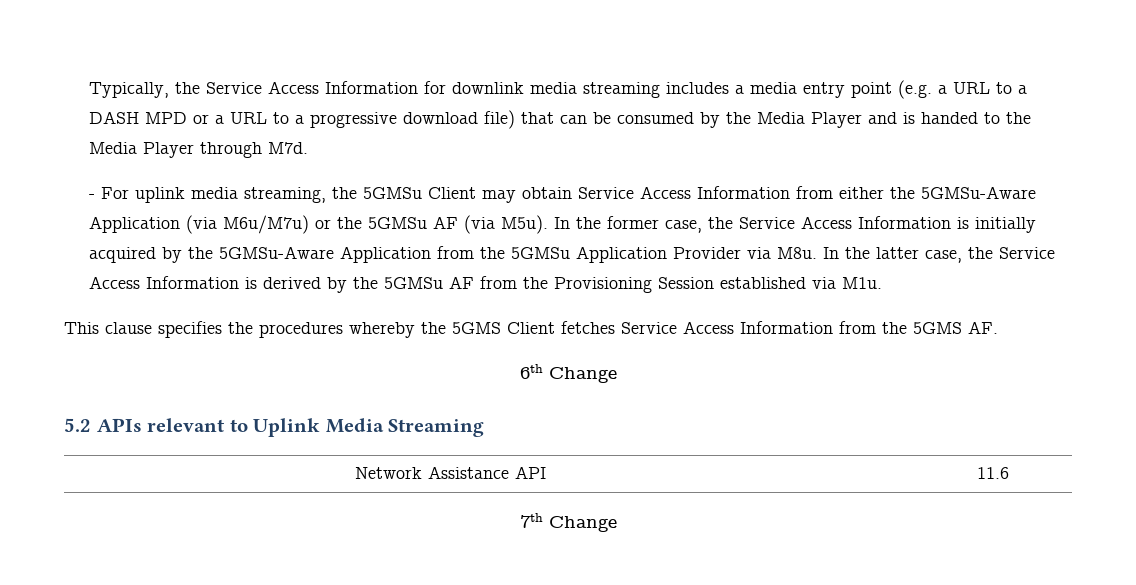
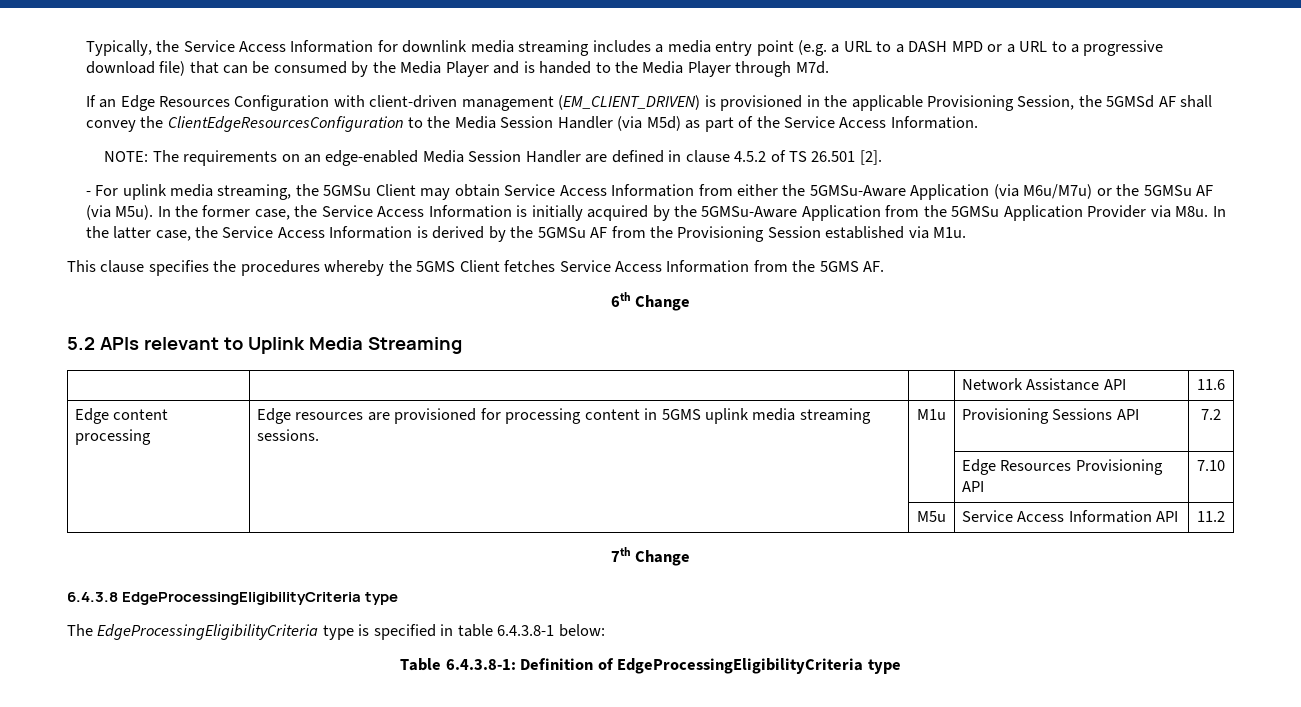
(308, 148) none -> [85,95,1213,111] [85,116,978,132] [104,150,882,166] // If an Edge Resources Configuration with client-driven management (EM_CLIENT_DRIVEN) is provisioned in the applicable Provisioning Session, the 5GMSd AF shall convey the ClientEdgeResourcesConfiguration to the Media Session Handler (via M5d) as part of the Service Access Information. // NOTE: The requirements on an edge-enabled Media Session Handler are defined in clause 4.5.2 of TS 26.501 [2].
[519,513,617,532] // 7th Change -> [74,408,169,424] [74,429,151,445] [256,408,871,424] [256,429,319,441] [917,409,946,420] [961,408,1139,424] [1201,409,1221,420] [961,459,1163,475] [961,481,984,492] [1197,460,1225,471] [917,511,946,522] [961,510,1179,523] [1197,511,1225,522] [610,547,691,566] [67,592,399,605] [67,624,605,640] [400,658,901,674] // Edge content processing | Edge resources are provisioned for processing content in 5GMS uplink media streaming sessions. | M1u | Provisioning Sessions API | 7.2 // | | | Edge Resources Provisioning API | 7.10 // | | M5u | Service Access Information API | 11.2 // 7th Change // 6.4.3.8 EdgeProcessingEligibilityCriteria type // The EdgeProcessingEligibilityCriteria type is specified in table 6.4.3.8-1 below: // Table 6.4.3.8-1: Definition of EdgeProcessingEligibilityCriteria type

